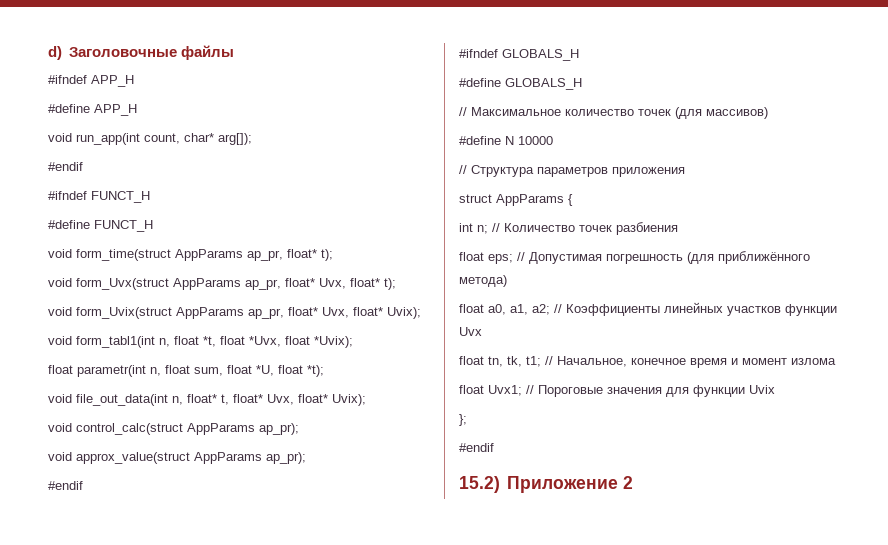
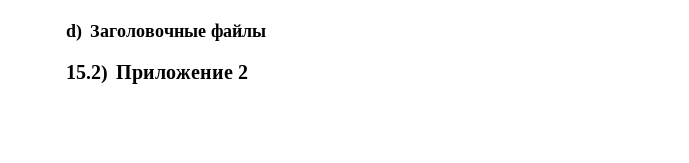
[48,75,134,87] [48,104,137,116] [48,133,252,145] [48,162,83,171] [48,191,150,203] [48,220,153,232] [48,249,333,261] [48,278,396,290] [48,307,421,319] [48,336,353,348] [48,365,324,377] [48,394,366,406] [48,423,299,435] [48,452,306,464] [48,481,83,490] [459,49,579,61] [459,78,582,90] [459,107,768,119] [459,136,553,145] [459,165,685,177] [459,194,573,206] [459,222,678,235] [459,251,810,264] [459,275,507,287] [459,302,837,316] [459,327,482,336] [459,356,836,368] [459,385,775,397] [459,414,467,426] [459,443,494,452] // #ifndef APP_H // #define APP_H // void run_app(int count, char* arg[]); // #endif // #ifndef FUNCT_H // #define FUNCT_H // void form_time(struct AppParams ap_pr, float* t); // void form_Uvx(struct AppParams ap_pr, float* Uvx, float* t); // void form_Uvix(struct AppParams ap_pr, float* Uvx, float* Uvix); // void form_tabl1(int n, float *t, float *Uvx, float *Uvix); // float parametr(int n, float sum, float *U, float *t); // void file_out_data(int n, float* t, float* Uvx, float* Uvix); // void control_calc(struct AppParams ap_pr); // void approx_value(struct AppParams ap_pr); // #endif // #ifndef GLOBALS_H // #define GLOBALS_H // // Максимальное количество точек (для массивов) // #define N 10000 // // Структура параметров приложения // struct AppParams { // int n; // Количество точек разбиения // float eps; // Допустимая погрешность (для приближённого метода) // float a0, a1, a2; // Коэффициенты линейных участков функции Uvx // float tn, tk, t1; // Начальное, конечное время и момент излома // float Uvx1; // Пороговые значения для функции Uvix // }; // #endif -> (266, 32) none

